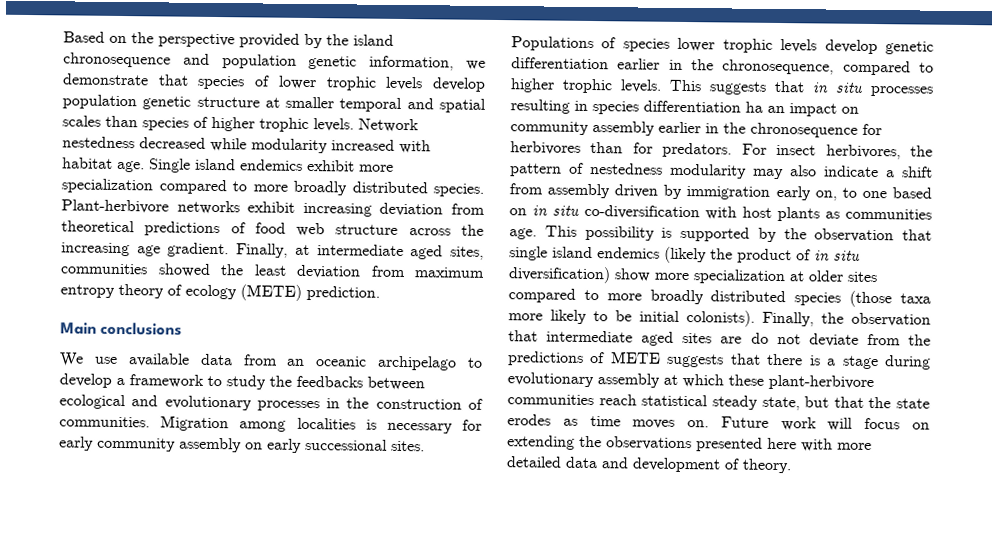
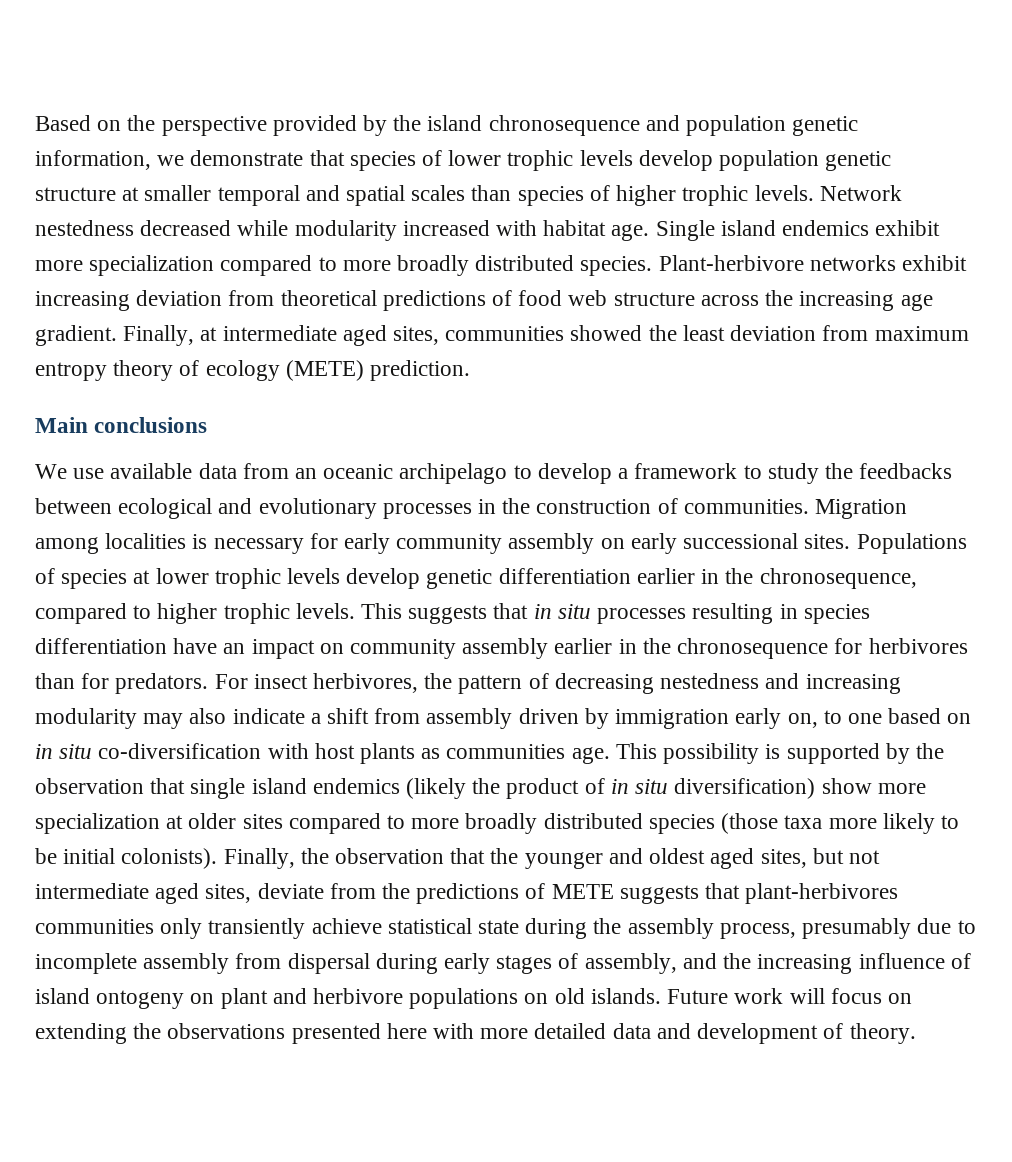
(670, 45) none -> [133,570,151,584] at
[745,101,763,113] ha -> [173,638,218,654] have
[590,162,663,175] nestedness -> [554,673,901,694] decreasing nestedness and increasing
[546,330,801,346] intermediate aged sites are do not -> [490,848,880,869] [35,883,252,904] the younger and oldest aged sites, but not intermediate aged sites,
[767,353,931,370] [507,372,874,391] [507,394,930,411] [507,414,710,429] there is a stage during evolutionary assembly at which these plant-herbivore communities reach statistical steady state, but that the state erodes as time moves on. -> [745,883,899,904] [35,918,976,939] [35,953,971,974] [35,988,661,1009] plant-herbivores communities only transiently achieve statistical state during the assembly process, presumably due to incomplete assembly from dispersal during early stages of assembly, and the increasing influence of island ontogeny on plant and herbivore populations on old islands.

